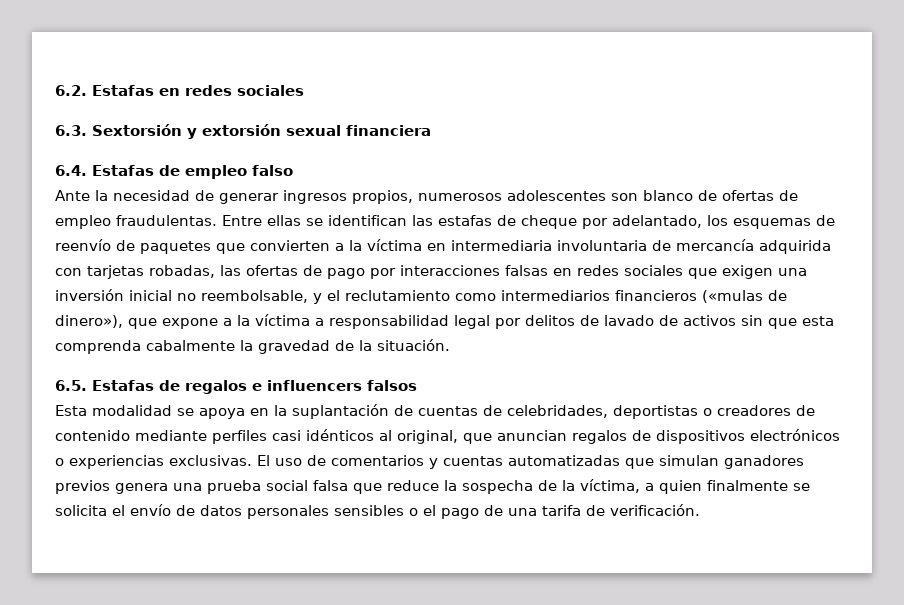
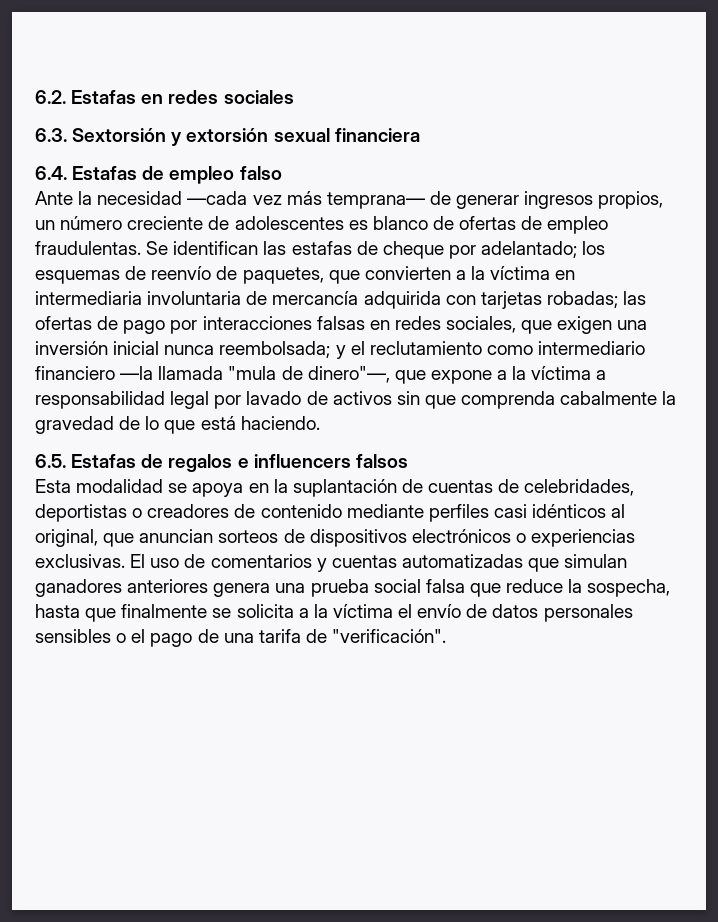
[195,190,638,204] de generar ingresos propios, numerosos adolescentes son -> [187,191,664,209] [35,216,368,230] —cada vez más temprana— de generar ingresos propios, un número creciente de adolescentes es
[222,215,323,226] Entre ellas se -> [146,241,169,255] Se
[612,215,702,228] adelantado, -> [481,241,578,258] adelantado;
[140,241,211,254] paquetes -> [242,267,324,284] paquetes,
[149,265,215,278] robadas, -> [546,291,618,308] robadas;
[624,265,683,276] sociales -> [446,316,517,333] sociales,
[177,290,308,303] no reembolsable, -> [164,341,331,358] nunca reembolsada;
[501,290,787,303] [55,315,123,328] intermediarios financieros («mulas de dinero»), -> [538,341,646,355] [35,366,390,383] intermediario financiero —la llamada "mula de dinero"—,
[525,315,599,326] delitos de -> (242, 402) none
[802,316,834,326] esta -> (456, 402) none
[359,339,450,351] la situación. -> [145,416,320,434] lo que está haciendo.
[572,430,627,444] regalos -> [218,530,279,543] sorteos
[55,480,110,494] previos -> [127,579,209,593] anteriores
[462,479,810,494] [55,505,107,516] sospecha de la víctima, a quien finalmente se solicita -> [587,579,671,597] [35,604,393,622] sospecha, hasta que finalmente se solicita a la víctima
[610,504,700,516] verificación. -> [332,629,447,643] "verificación".

